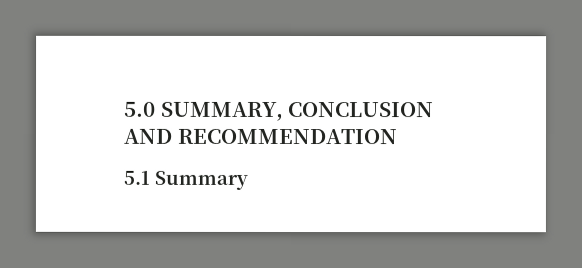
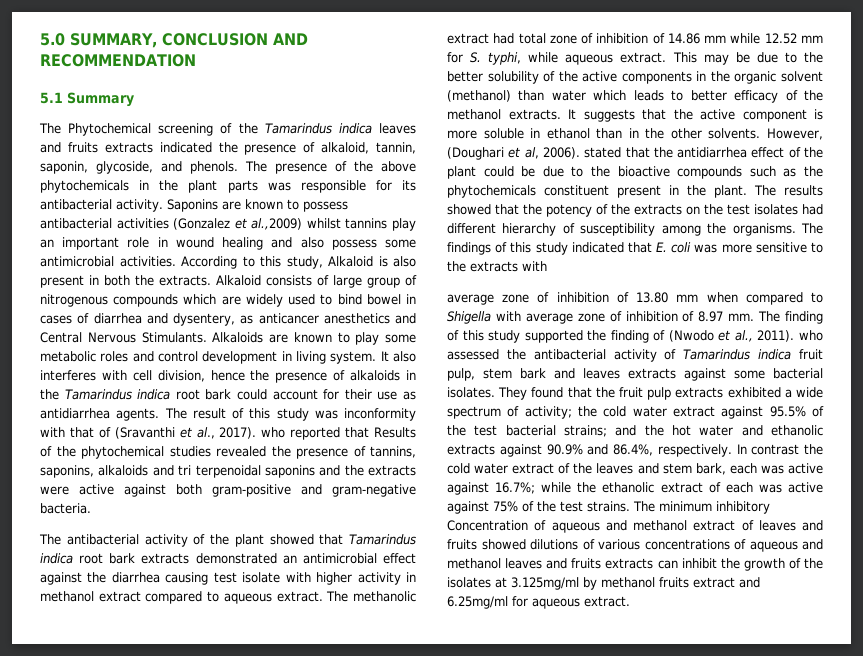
(248, 180) none -> [39,123,416,136] [40,142,416,155] [40,161,416,174] [40,180,416,193] [40,199,348,212] [40,218,416,231] [40,237,417,250] [40,256,416,269] [40,275,417,288] [40,294,417,307] [40,313,416,326] [40,332,416,345] [40,351,416,364] [40,370,417,383] [40,389,416,400] [40,408,416,421] [40,427,416,440] [40,446,416,459] [40,465,416,478] [40,484,416,497] [40,503,91,514] [39,534,417,547] [40,553,416,564] [40,572,417,585] [40,591,417,604] [447,33,823,44] [447,52,823,65] [447,71,823,84] [447,90,824,103] [447,109,823,122] [447,128,823,140] [447,147,823,160] [447,166,823,179] [447,185,823,198] [447,204,823,217] [447,223,823,236] [447,242,823,255] [447,261,547,272] [447,292,823,305] [447,311,823,324] [447,330,823,343] [447,349,823,362] [447,368,823,381] [447,387,823,400] [447,406,824,419] [447,425,823,437] [447,444,823,457] [447,463,823,475] [447,482,823,495] [447,501,770,514] [447,520,823,533] [447,539,823,552] [447,558,823,571] [447,577,760,590] [447,596,630,609] // The Phytochemical screening of the Tamarindus indica leaves and fruits extracts indicated the presence of alkaloid, tannin, saponin, glycoside, and phenols. The presence of the above phytochemicals in the plant parts was responsible for its antibacterial activity. Saponins are known to possess antibacterial activities (Gonzalez et al.,2009) whilst tannins play an important role in wound healing and also possess some antimicrobial activities. According to this study, Alkaloid is also present in both the extracts. Alkaloid consists of large group of nitrogenous compounds which are widely used to bind bowel in cases of diarrhea and dysentery, as anticancer anesthetics and Central Nervous Stimulants. Alkaloids are known to play some metabolic roles and control development in living system. It also interferes with cell division, hence the presence of alkaloids in the Tamarindus indica root bark could account for their use as antidiarrhea agents. The result of this study was inconformity with that of (Sravanthi et al., 2017). who reported that Results of the phytochemical studies revealed the presence of tannins, saponins, alkaloids and tri terpenoidal saponins and the extracts were active against both gram-positive and gram-negative bacteria. // The antibacterial activity of the plant showed that Tamarindus indica root bark extracts demonstrated an antimicrobial effect against the diarrhea causing test isolate with higher activity in methanol extract compared to aqueous extract. The methanolic extract had total zone of inhibition of 14.86 mm while 12.52 mm for S. typhi, while aqueous extract. This may be due to the better solubility of the active components in the organic solvent (methanol) than water which leads to better efficacy of the methanol extracts. It suggests that the active component is more soluble in ethanol than in the other solvents. However, (Doughari et al, 2006). stated that the antidiarrhea effect of the plant could be due to the bioactive compounds such as the phytochemicals constituent present in the plant. The results showed that the potency of the extracts on the test isolates had different hierarchy of susceptibility among the organisms. The findings of this study indicated that E. coli was more sensitive to the extracts with // average zone of inhibition of 13.80 mm when compared to Shigella with average zone of inhibition of 8.97 mm. The finding of this study supported the finding of (Nwodo et al., 2011). who assessed the antibacterial activity of Tamarindus indica fruit pulp, stem bark and leaves extracts against some bacterial isolates. They found that the fruit pulp extracts exhibited a wide spectrum of activity; the cold water extract against 95.5% of the test bacterial strains; and the hot water and ethanolic extracts against 90.9% and 86.4%, respectively. In contrast the cold water extract of the leaves and stem bark, each was active against 16.7%; while the ethanolic extract of each was active against 75% of the test strains. The minimum inhibitory Concentration of aqueous and methanol extract of leaves and fruits showed dilutions of various concentrations of aqueous and methanol leaves and fruits extracts can inhibit the growth of the isolates at 3.125mg/ml by methanol fruits extract and 6.25mg/ml for aqueous extract.

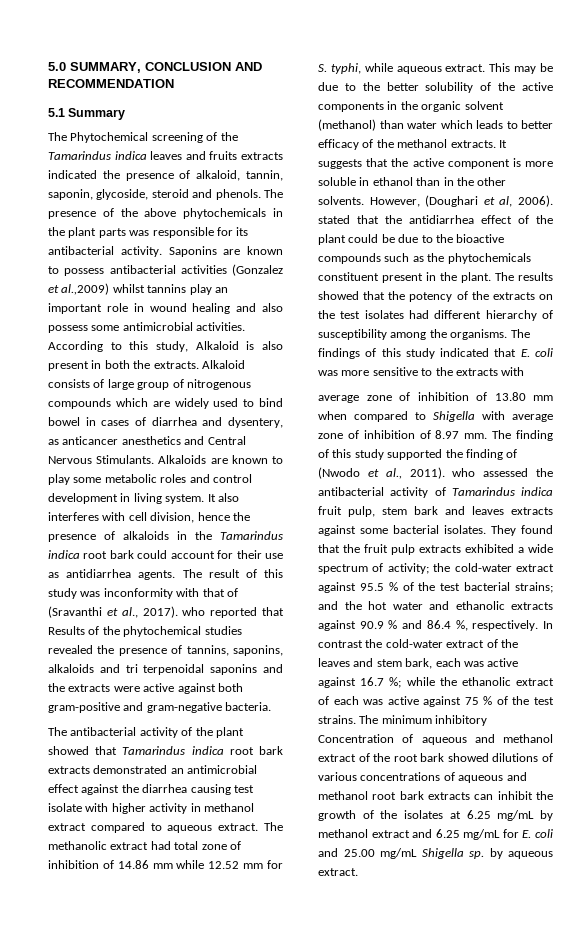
(153, 167) none -> [151,189,189,198] steroid
[603,406,806,419] cold water extract against 95.5% -> [454,563,554,572] [318,582,398,593] cold-water extract against 95.5 %
[546,444,654,456] 90.9% and 86.4%, -> [359,620,468,631] 90.9 % and 86.4 %,
[447,463,509,474] cold water -> [385,639,443,648] cold-water
[495,482,536,494] 16.7%; -> [360,677,402,688] 16.7 %;
[493,501,518,512] 75% -> [464,696,493,705] 75 %
[758,520,823,531] [447,539,477,550] leaves and fruits -> [373,753,445,762] the root bark
[505,558,602,569] leaves and fruits -> [372,791,424,800] root bark
[511,577,579,590] 3.125mg/ml -> [466,810,535,821] 6.25 mg/mL
[659,577,689,588] fruits -> (368, 833) none
[447,596,528,609] 6.25mg/ml for -> [435,829,553,840] [318,848,503,859] 6.25 mg/mL for E. coli and 25.00 mg/mL Shigella sp. by

